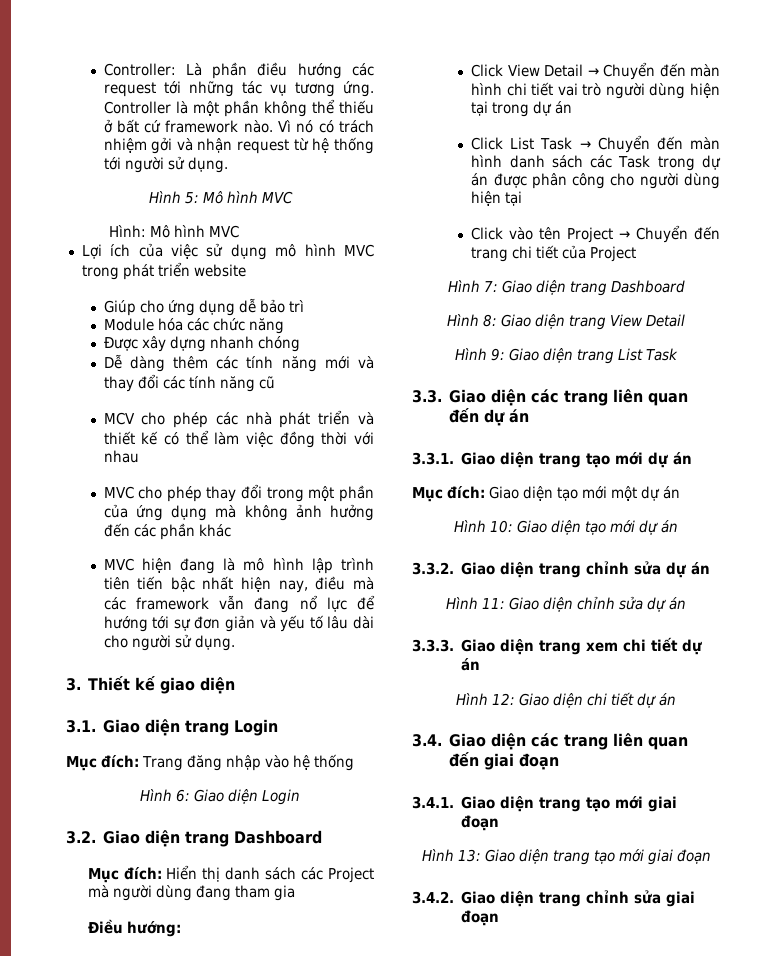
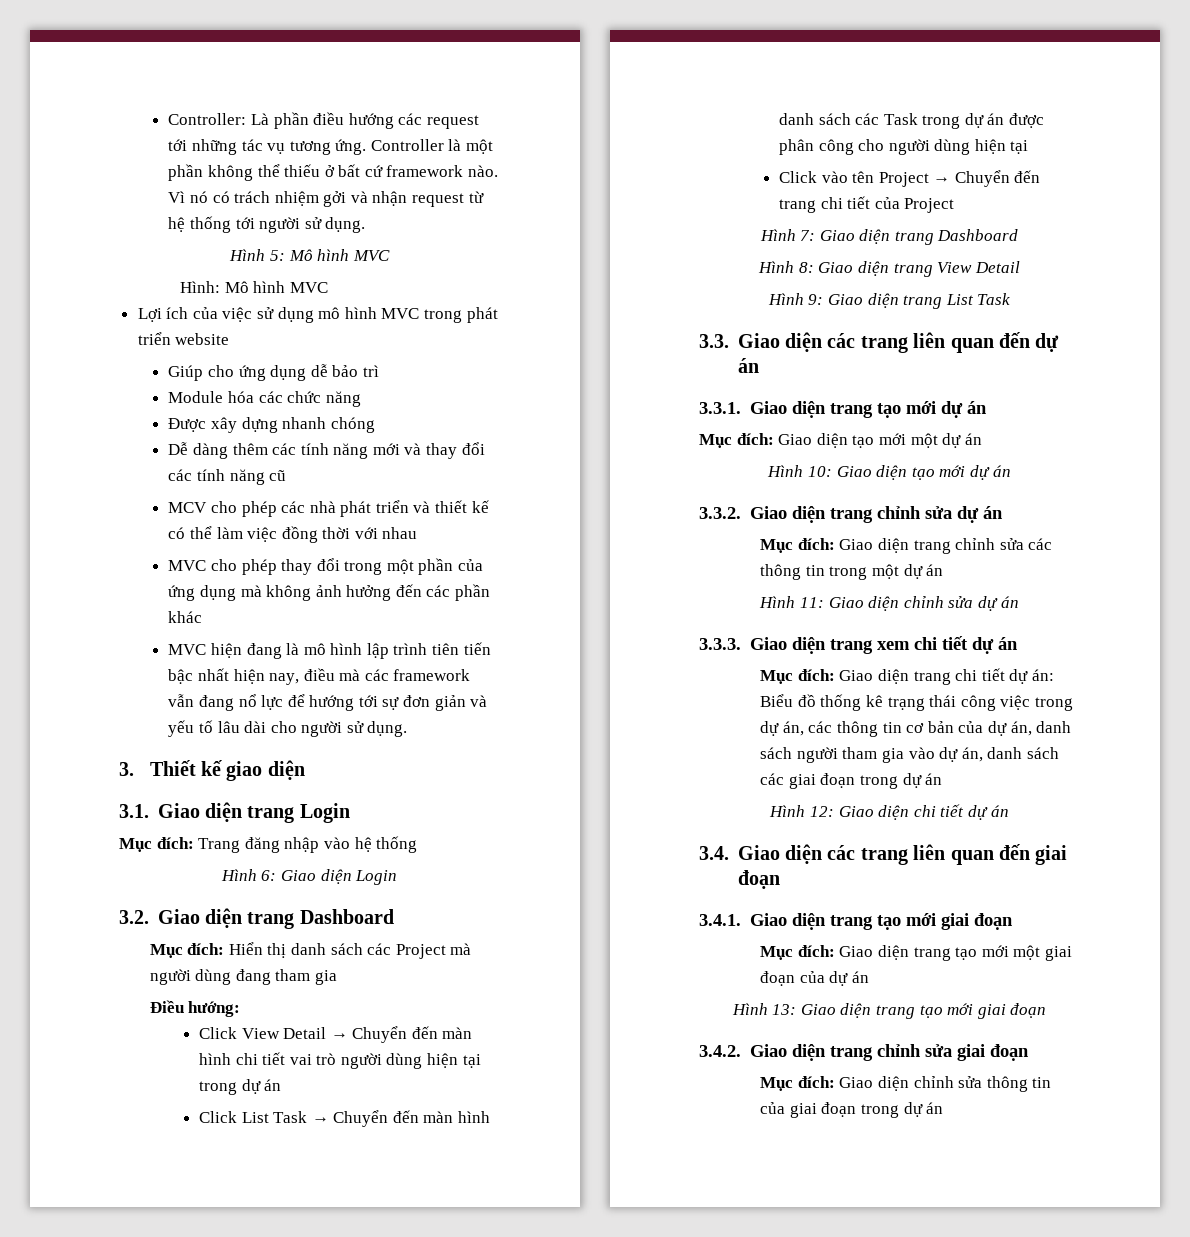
(711, 568) none -> [760,538,1053,554] [760,564,944,580] // Mục đích: Giao diện trang chỉnh sửa các thông tin trong một dự án
(481, 664) none -> [760,668,1054,685] [760,694,1073,711] [760,721,1072,737] [760,747,1059,763] [760,773,943,789] // Mục đích: Giao diện trang chi tiết dự án: Biểu đồ thống kê trạng thái công việc trong dự án, các thông tin cơ bản của dự án, danh sách người tham gia vào dự án, danh sách các giai đoạn trong dự án
(500, 823) none -> [760,945,1072,961] [760,971,870,986] // Mục đích: Giao diện trang tạo mới một giai đoạn của dự án
(500, 918) none -> [760,1076,1052,1092] [760,1102,944,1118] // Mục đích: Giao diện chỉnh sửa thông tin của giai đoạn trong dự án

